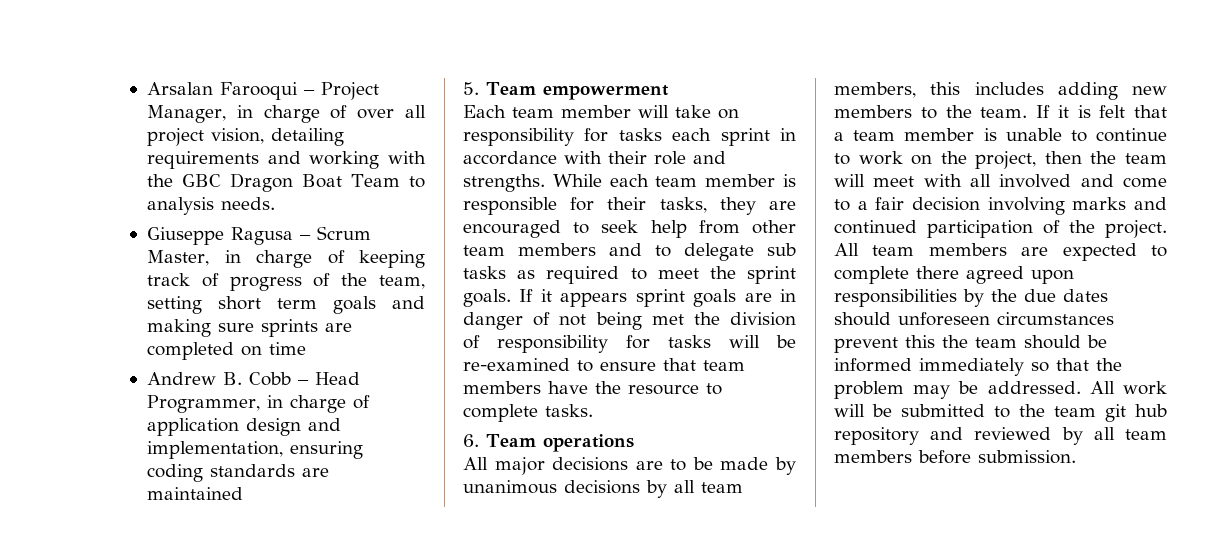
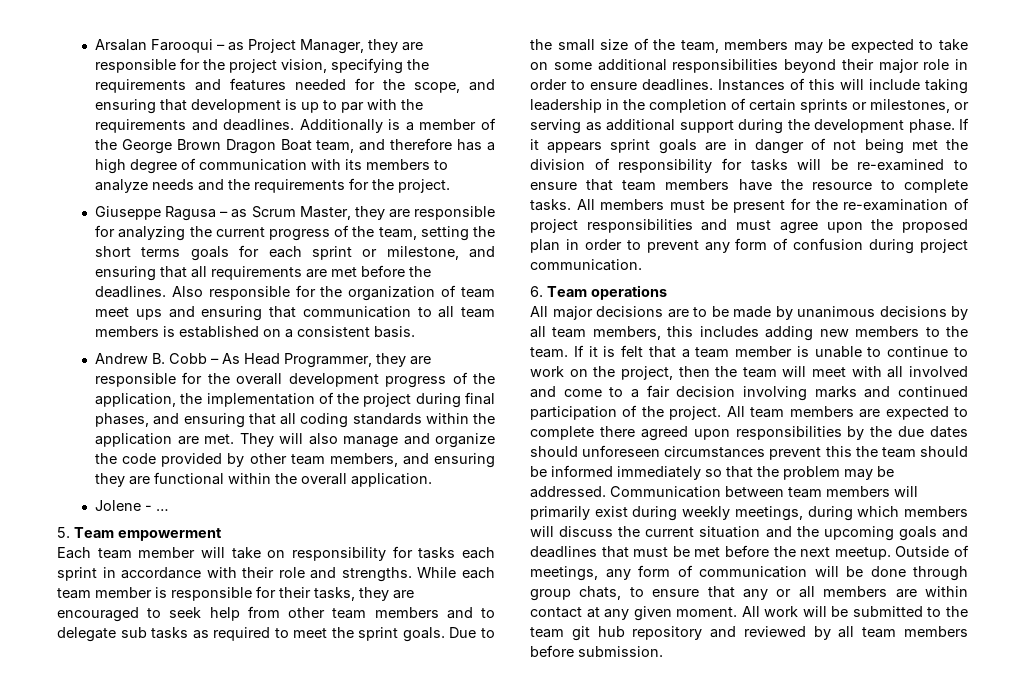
(316, 92) none -> [228,42,245,51] as
[236,105,426,123] [147,128,345,146] [147,151,426,169] [147,173,425,192] [147,197,276,215] in charge of over all project vision, detailing requirements and working with the GBC Dragon Boat Team to analysis needs. -> [368,39,424,53] [95,58,430,74] [95,78,495,93] [95,99,424,114] [95,118,496,133] [95,138,495,154] [95,158,449,174] [95,178,451,193] they are responsible for the project vision, specifying the requirements and features needed for the scope, and ensuring that development is up to par with the requirements and deadlines. Additionally is a member of the George Brown Dragon Boat team, and therefore has a high degree of communication with its members to analyze needs and the requirements for the project.
(312, 237) none -> [231,209,248,218] as
[224,250,426,268] [147,273,219,287] in charge of keeping track of -> [354,206,496,220] [95,225,265,241] they are responsible for analyzing the current
[218,296,426,314] [147,319,353,337] [147,342,307,360] short term goals and making sure sprints are completed on time -> [472,226,495,237] [95,245,496,261] [95,265,432,281] [95,285,495,301] [95,306,496,321] [95,326,416,338] the short terms goals for each sprint or milestone, and ensuring that all requirements are met before the deadlines. Also responsible for the organization of team meet ups and ensuring that communication to all team members is established on a consistent basis.
(310, 382) none -> [222,353,241,364] As
[267,395,371,413] [147,418,342,436] [147,441,364,459] [147,464,330,482] [147,487,244,500] in charge of application design and implementation, ensuring coding standards are maintained -> [376,353,432,367] [95,372,496,388] [95,392,495,408] [95,413,496,428] [95,433,496,448] [95,453,496,468] [95,472,433,487] [95,500,170,511] they are responsible for the overall development progress of the application, the implementation of the project during final phases, and ensuring that all coding standards within the application are met. They will also manage and organize the code provided by other team members, and ensuring they are functional within the overall application. // Jolene - …
(511, 298) none -> [449,627,496,638] [530,38,968,53] [530,59,968,73] [530,78,968,94] [530,98,969,113] [530,119,955,134] Due to the small size of the team, members may be expected to take on some additional responsibilities beyond their major role in order to ensure deadlines. Instances of this will include taking leadership in the completion of certain sprints or milestones, or serving as additional support during the development phase.
(593, 410) none -> [576,198,969,213] [530,219,968,234] [530,238,968,254] [530,259,642,271] All members must be present for the re-examination of project responsibilities and must agree upon the proposed plan in order to prevent any form of confusion during project communication.
(1081, 387) none -> [610,486,918,498] [530,506,968,521] [530,526,968,541] [530,545,969,560] [530,565,968,581] [530,586,968,601] [530,606,738,621] Communication between team members will primarily exist during weekly meetings, during which members will discuss the current situation and the upcoming goals and deadlines that must be met before the next meetup. Outside of meetings, any form of communication will be done through group chats, to ensure that any or all members are within contact at any given moment.

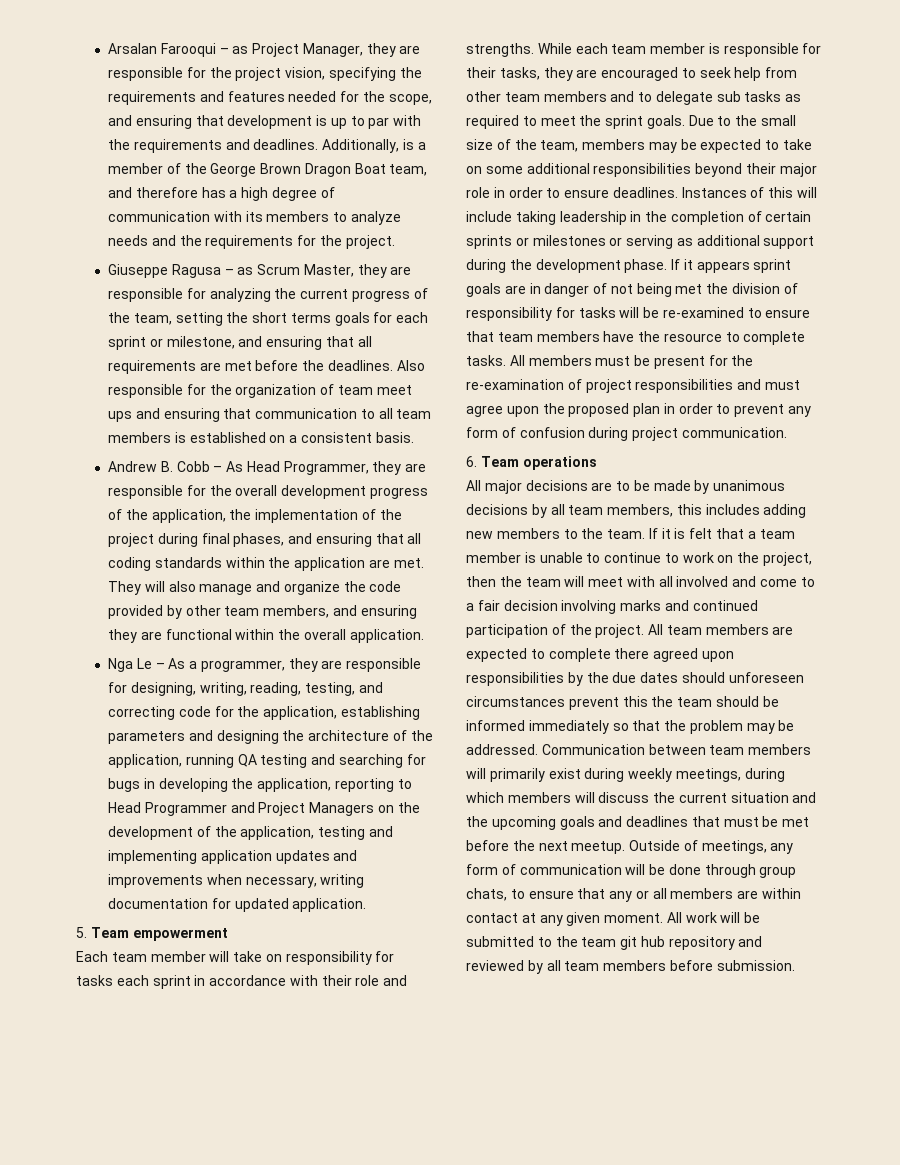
[299,119,383,133] Additionally -> [322,139,400,153] Additionally,
[95,500,170,511] Jolene - … -> [108,658,422,672] [108,682,383,696] [108,706,420,720] [108,730,433,744] [108,754,426,768] [108,778,412,792] [108,802,420,816] [108,826,393,840] [108,850,358,864] [108,874,365,888] [108,898,367,912] Nga Le – As a programmer, they are responsible for designing, writing, reading, testing, and correcting code for the application, establishing parameters and designing the architecture of the application, running QA testing and searching for bugs in developing the application, reporting to Head Programmer and Project Managers on the development of the application, testing and implementing application updates and improvements when necessary, writing documentation for updated application.
[870,99,950,113] milestones, -> [532,235,606,246] milestones

